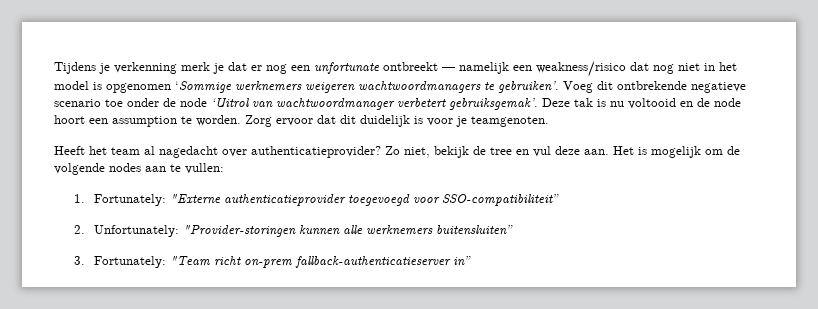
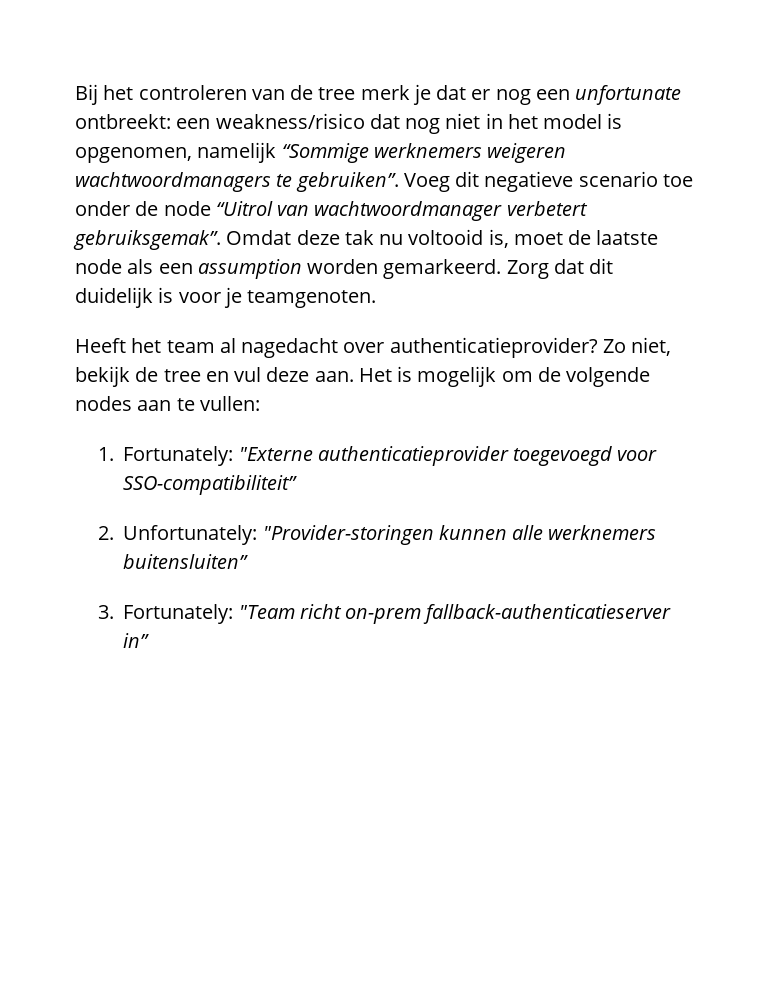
[54,62,177,74] Tijdens je verkenning -> [75,84,356,105] Bij het controleren van de tree
[383,62,509,74] ontbreekt — namelijk -> [75,114,171,129] ontbreekt:
[106,81,232,93] opgenomen ‘Sommige -> [75,142,369,163] opgenomen, namelijk “Sommige
[498,81,559,93] gebruiken’. -> [295,172,399,192] gebruiken”.
[617,81,687,90] ontbrekende -> (480, 179) none
[211,98,249,108] ‘Uitrol -> [215,201,273,216] “Uitrol
[449,98,741,110] [54,115,313,127] gebruiksgemak’. Deze tak is nu voltooid en de node hoort een assumption te worden. Zorg ervoor -> [73,229,659,250] [75,259,549,279] gebruiksgemak”. Omdat deze tak nu voltooid is, moet de laatste node als een assumption worden gemarkeerd. Zorg

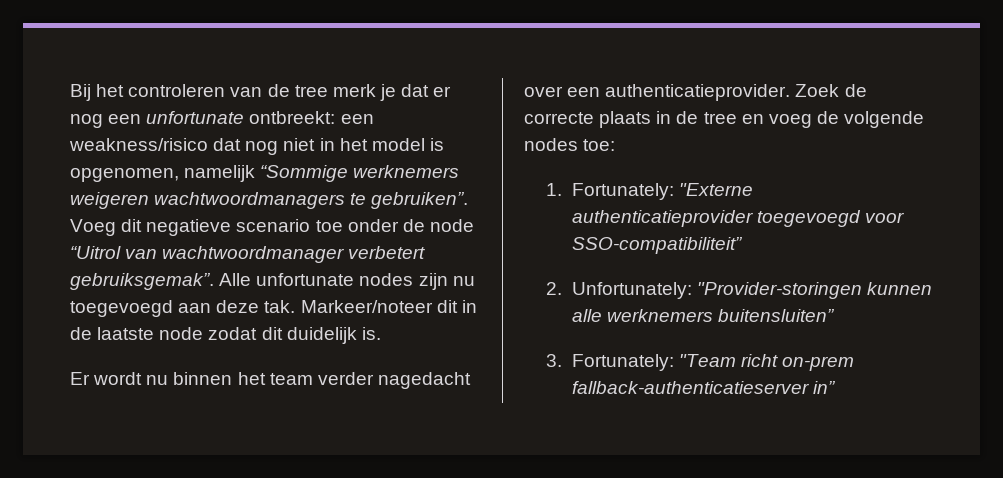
[226,229,659,248] [75,258,614,279] [75,287,377,308] [75,338,126,353] Omdat deze tak nu voltooid is, moet de laatste node als een assumption worden gemarkeerd. Zorg dat dit duidelijk is voor je teamgenoten. // Heeft -> [219,273,475,290] [70,300,477,317] [70,327,381,344] [70,372,233,385] Alle unfortunate nodes zijn nu toegevoegd aan deze tak. Markeer/noteer dit in de laatste node zodat dit duidelijk is. // Er wordt nu binnen
[219,338,236,353] al -> [317,372,374,385] verder
[389,337,672,358] [75,366,651,387] [75,396,260,411] authenticatieprovider? Zo niet, bekijk de tree en vul deze aan. Het is mogelijk om de volgende nodes aan te vullen: -> [567,84,867,101] [524,111,925,128] [524,138,616,151] een authenticatieprovider. Zoek de correcte plaats in de tree en voeg de volgende nodes toe:

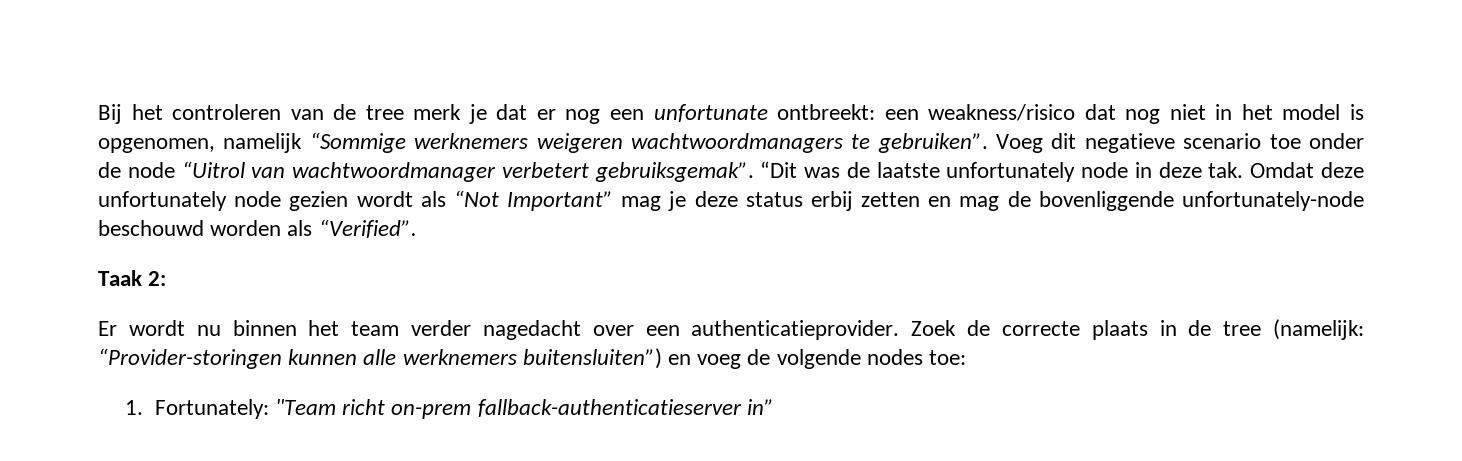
[219,273,475,290] [70,300,477,317] [70,327,381,344] Alle unfortunate nodes zijn nu toegevoegd aan deze tak. Markeer/noteer dit in de laatste node zodat dit duidelijk is. -> [760,161,1364,182] [98,190,1364,211] [98,219,417,238] [98,270,167,286] “Dit was de laatste unfortunately node in deze tak. Omdat deze unfortunately node gezien wordt als “Not Important” mag je deze status erbij zetten en mag de bovenliggende unfortunately-node beschouwd worden als “Verified”. // Taak 2:
(737, 118) none -> [1273,319,1364,340] [98,348,662,369] (namelijk: “Provider-storingen kunnen alle werknemers buitensluiten”)
[679,183,754,196] [571,210,905,227] [571,237,743,254] [546,282,933,299] [571,309,836,322] [546,354,674,371] "Externe authenticatieprovider toegevoegd voor SSO-compatibiliteit” // 2. Unfortunately: "Provider-storingen kunnen alle werknemers buitensluiten” // 3. Fortunately: -> (269, 409) none

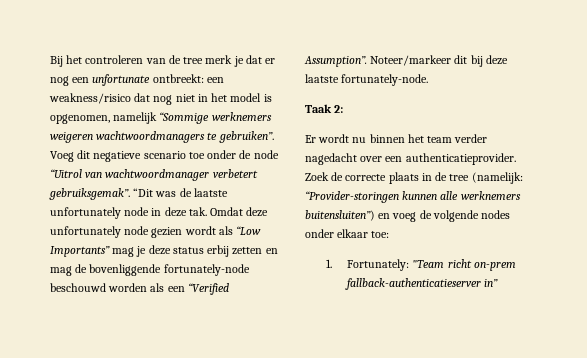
[453,190,614,211] “Not Important” -> [236,226,262,235] [50,246,110,257] “Low Importants”
[1181,191,1364,211] unfortunately-node -> [163,264,250,276] fortunately-node
[318,219,417,238] “Verified”. -> [167,283,229,295] [304,55,508,67] [305,74,429,86] een “Verified Assumption”. Noteer/markeer dit bij deze laatste fortunately-node.
(923, 357) none -> [305,229,369,238] onder elkaar

